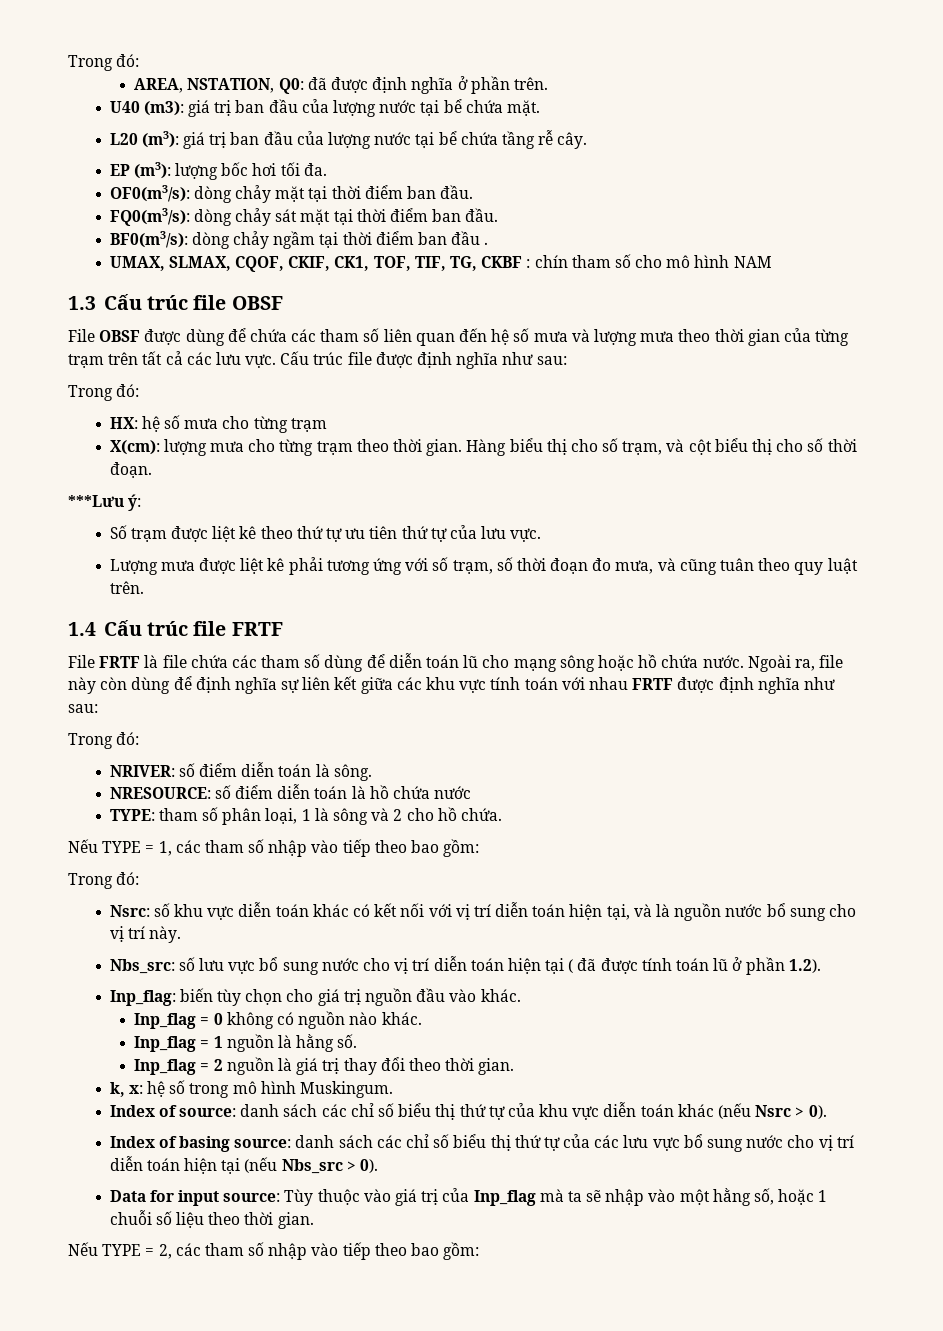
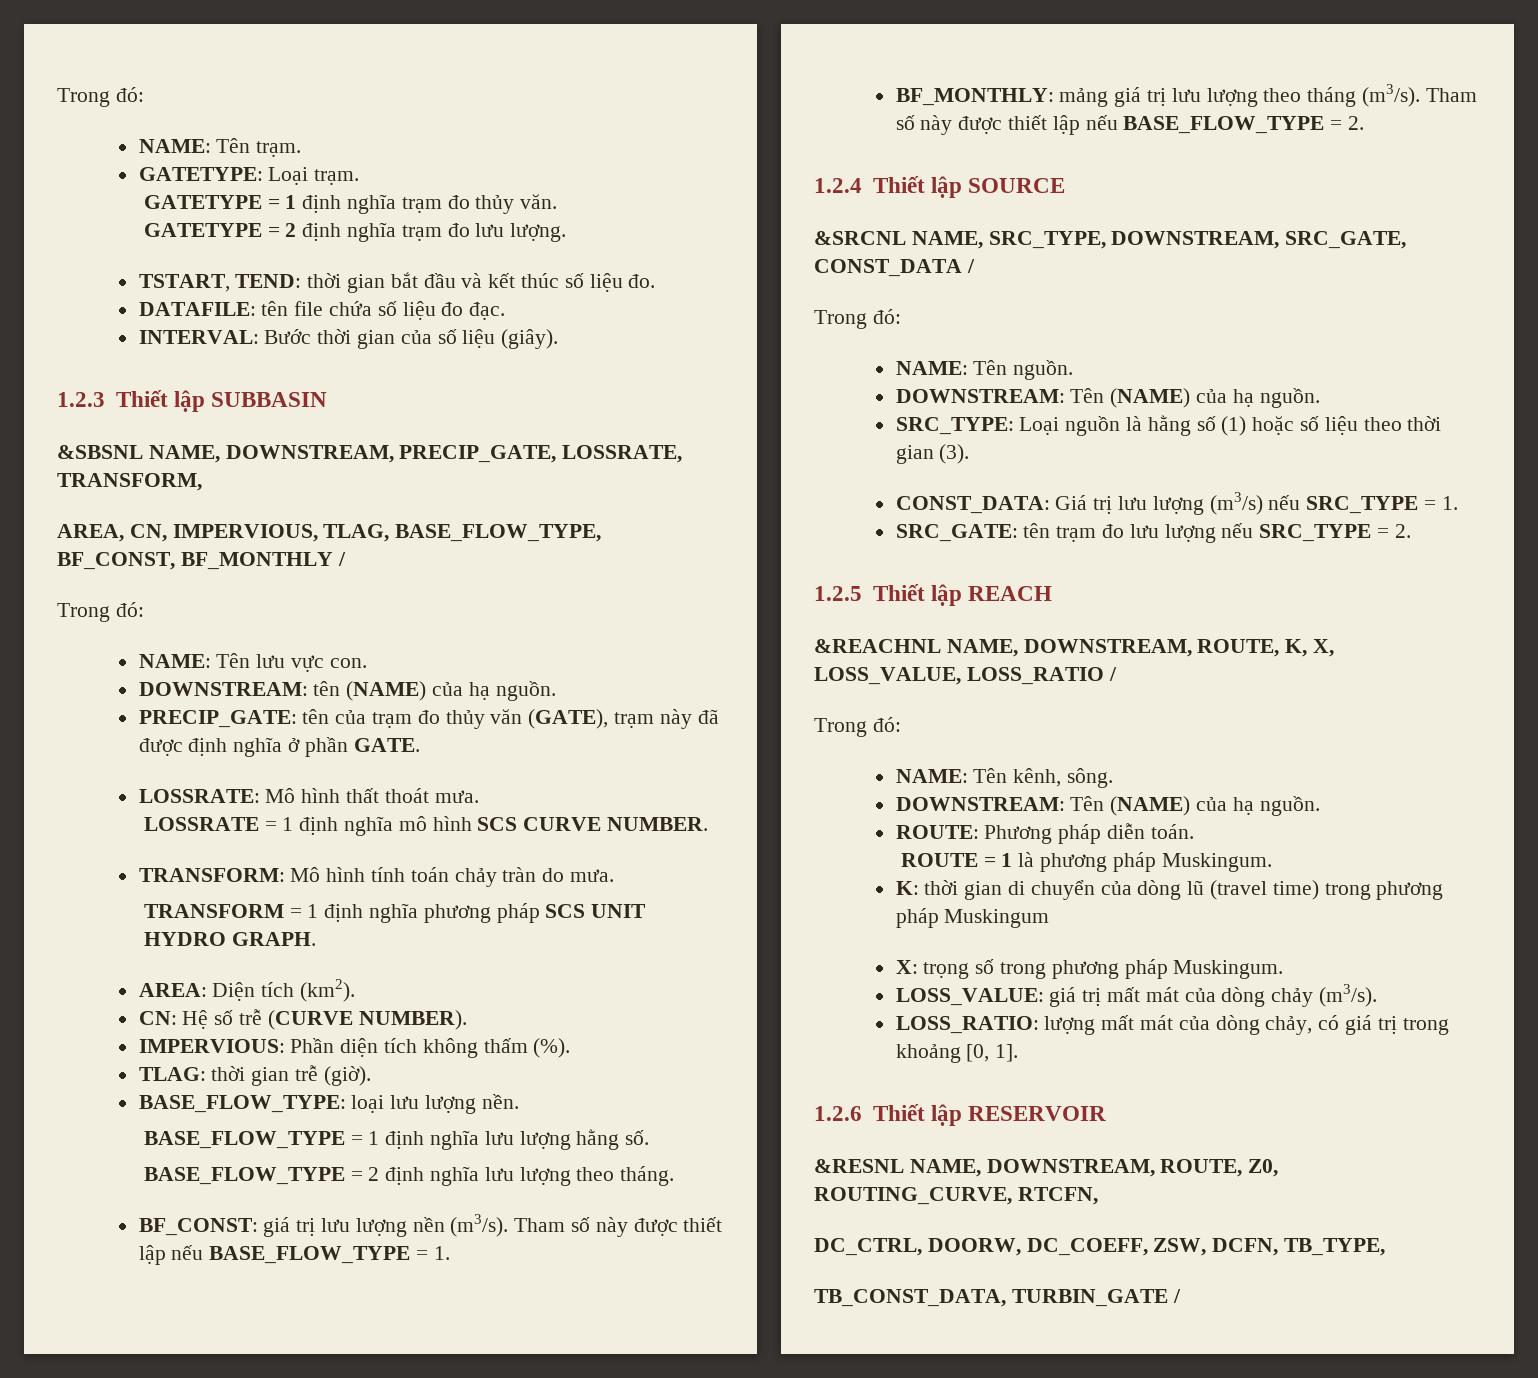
[68,54,140,71] [134,78,304,94] Trong đó: // AREA, NSTATION, Q0: -> [57,87,144,107] [138,138,302,157] [138,167,360,185] [143,194,558,214] [143,222,567,242] [138,272,656,293] [138,301,506,320] [138,329,559,349] [57,390,328,412] [57,445,683,463] [57,473,202,491] [57,524,602,542] [57,552,346,570] [57,602,144,622] [138,653,367,672] [138,681,556,701] [138,709,692,729] Trong đó: // NAME: Tên trạm. // GATETYPE: Loại trạm. // GATETYPE = 1 định nghĩa trạm đo thủy văn. // GATETYPE = 2 định nghĩa trạm đo lưu lượng. // TSTART, TEND: thời gian bắt đầu và kết thúc số liệu đo. // DATAFILE: tên file chứa số liệu đo đạc. // INTERVAL: Bước thời gian của số liệu (giây). // 1.2.3 Thiết lập SUBBASIN // &SBSNL NAME, DOWNSTREAM, PRECIP_GATE, LOSSRATE, TRANSFORM, // AREA, CN, IMPERVIOUS, TLAG, BASE_FLOW_TYPE, BF_CONST, BF_MONTHLY / // Trong đó: // NAME: Tên lưu vực con. // DOWNSTREAM: tên (NAME) của hạ nguồn. // PRECIP_GATE: tên của trạm đo thủy văn (GATE), trạm này
[513,77,548,90] [109,99,540,117] [109,130,588,149] [109,162,327,180] [109,185,474,203] [109,208,499,226] [109,231,489,249] [109,254,772,272] [68,294,283,310] [68,328,850,346] [68,351,567,369] [68,384,140,401] [109,415,327,433] [109,438,857,456] [109,462,152,478] [68,494,142,511] [109,525,542,542] [109,557,858,575] [109,581,144,594] [68,620,283,636] [68,653,844,672] [68,676,835,694] [68,704,98,713] [68,732,140,749] [109,762,372,781] [109,784,472,799] [109,807,502,825] [68,839,480,857] [68,872,140,889] [109,902,856,921] [109,926,182,943] [109,956,821,975] [109,988,521,1006] [134,1011,422,1029] [134,1034,358,1052] [134,1057,515,1075] [109,1080,393,1098] [109,1102,827,1120] [109,1134,854,1152] [109,1156,378,1174] [109,1188,828,1206] [109,1210,314,1229] [68,1242,480,1260] trên. // U40 (m3): giá trị ban đầu của lượng nước tại bể chứa mặt. // L20 (m3): giá trị ban đầu của lượng nước tại bể chứa tầng rễ cây. // EP (m3): lượng bốc hơi tối đa. // OF0(m3/s): dòng chảy mặt tại thời điểm ban đầu. // FQ0(m3/s): dòng chảy sát mặt tại thời điểm ban đầu. // BF0(m3/s): dòng chảy ngầm tại thời điểm ban đầu . // UMAX, SLMAX, CQOF, CKIF, CK1, TOF, TIF, TG, CKBF : chín tham số cho mô hình NAM // 1.3 Cấu trúc file OBSF // File OBSF được dùng để chứa các tham số liên quan đến hệ số mưa và lượng mưa theo thời gian của từng trạm trên tất cả các lưu vực. Cấu trúc file được định nghĩa như sau: // Trong đó: // HX: hệ số mưa cho từng trạm // X(cm): lượng mưa cho từng trạm theo thời gian. Hàng biểu thị cho số trạm, và cột biểu thị cho số thời đoạn. // ***Lưu ý: // Số trạm được liệt kê theo thứ tự ưu tiên thứ tự của lưu vực. // Lượng mưa được liệt kê phải tương ứng với số trạm, số thời đoạn đo mưa, và cũng tuân theo quy luật trên. // 1.4 Cấu trúc file FRTF // File FRTF là file chứa các tham số dùng để diễn toán lũ cho mạng sông hoặc hồ chứa nước. Ngoài ra, file này còn dùng để định nghĩa sự liên kết giữa các khu vực tính toán với nhau FRTF được định nghĩa như sau: // Trong đó: // NRIVER: số điểm diễn toán là sông. // NRESOURCE: số điểm diễn toán là hồ chứa nước // TYPE: tham số phân loại, 1 là sông và 2 cho hồ chứa. // Nếu TYPE = 1, các tham số nhập vào tiếp theo bao gồm: // Trong đó: // Nsrc: số khu vực diễn toán khác có kết nối với vị trí diễn toán hiện tại, và là nguồn nước bổ sung cho vị trí này. // Nbs_src: số lưu vực bổ sung nước cho vị trí diễn toán hiện tại ( đã được tính toán lũ ở phần 1.2). // Inp_flag: biến tùy chọn cho giá trị nguồn đầu vào khác. // Inp_flag = 0 không có nguồn nào khác. // Inp_flag = 1 nguồn là hằng số. // Inp_flag = 2 nguồn là giá trị thay đổi theo thời gian. // k, x: hệ số trong mô hình Muskingum. // Index of source: danh sách các chỉ số biểu thị thứ tự của khu vực diễn toán khác (nếu Nsrc > 0). // Index of basing source: danh sách các chỉ số biểu thị thứ tự của các lưu vực bổ sung nước cho vị trí diễn toán hiện tại (nếu Nbs_src > 0). // Data for input source: Tùy thuộc vào giá trị của Inp_flag mà ta sẽ nhập vào một hằng số, hoặc 1 chuỗi số liệu theo thời gian. // Nếu TYPE = 2, các tham số nhập vào tiếp theo bao gồm: -> [353,738,420,752] [138,788,479,803] [143,816,709,836] [138,867,614,887] [143,903,647,923] [143,932,316,946] [138,979,355,1002] [138,1009,467,1030] [138,1038,571,1058] [138,1065,371,1086] [138,1094,519,1114] [143,1129,650,1150] [143,1166,675,1186] [138,1214,723,1237] [138,1245,450,1265] [895,84,1477,107] [895,115,1364,135] [814,176,1066,198] [814,231,1407,249] [814,259,975,277] [814,309,901,329] [895,360,1074,380] [895,388,1320,408] [895,415,1442,436] [895,444,970,464] [895,492,1458,515] [895,523,1411,543] [814,584,1053,606] [814,639,1335,657] [814,667,1117,685] [814,717,901,737] [895,768,1113,788] [895,796,1320,816] [895,823,1194,844] [900,852,1272,872] [895,880,1444,900] [895,908,1050,928] [895,959,1284,979] [895,984,1377,1007] [895,1015,1449,1035] [895,1044,1019,1063] [814,1104,1107,1126] [814,1159,1279,1177] [814,1187,1098,1205] [814,1238,1386,1256] [814,1289,1181,1307] GATE. // LOSSRATE: Mô hình thất thoát mưa. // LOSSRATE = 1 định nghĩa mô hình SCS CURVE NUMBER. // TRANSFORM: Mô hình tính toán chảy tràn do mưa. // TRANSFORM = 1 định nghĩa phương pháp SCS UNIT HYDRO GRAPH. // AREA: Diện tích (km2). // CN: Hệ số trễ (CURVE NUMBER). // IMPERVIOUS: Phần diện tích không thấm (%). // TLAG: thời gian trễ (giờ). // BASE_FLOW_TYPE: loại lưu lượng nền. // BASE_FLOW_TYPE = 1 định nghĩa lưu lượng hằng số. // BASE_FLOW_TYPE = 2 định nghĩa lưu lượng theo tháng. // BF_CONST: giá trị lưu lượng nền (m3/s). Tham số này được thiết lập nếu BASE_FLOW_TYPE = 1. // BF_MONTHLY: mảng giá trị lưu lượng theo tháng (m3/s). Tham số này được thiết lập nếu BASE_FLOW_TYPE = 2. // 1.2.4 Thiết lập SOURCE // &SRCNL NAME, SRC_TYPE, DOWNSTREAM, SRC_GATE, CONST_DATA / // Trong đó: // NAME: Tên nguồn. // DOWNSTREAM: Tên (NAME) của hạ nguồn. // SRC_TYPE: Loại nguồn là hằng số (1) hoặc số liệu theo thời gian (3). // CONST_DATA: Giá trị lưu lượng (m3/s) nếu SRC_TYPE = 1. // SRC_GATE: tên trạm đo lưu lượng nếu SRC_TYPE = 2. // 1.2.5 Thiết lập REACH // &REACHNL NAME, DOWNSTREAM, ROUTE, K, X, LOSS_VALUE, LOSS_RATIO / // Trong đó: // NAME: Tên kênh, sông. // DOWNSTREAM: Tên (NAME) của hạ nguồn. // ROUTE: Phương pháp diễn toán. // ROUTE = 1 là phương pháp Muskingum. // K: thời gian di chuyển của dòng lũ (travel time) trong phương pháp Muskingum // X: trọng số trong phương pháp Muskingum. // LOSS_VALUE: giá trị mất mát của dòng chảy (m3/s). // LOSS_RATIO: lượng mất mát của dòng chảy, có giá trị trong khoảng [0, 1]. // 1.2.6 Thiết lập RESERVOIR // &RESNL NAME, DOWNSTREAM, ROUTE, Z0, ROUTING_CURVE, RTCFN, // DC_CTRL, DOORW, DC_COEFF, ZSW, DCFN, TB_TYPE, // TB_CONST_DATA, TURBIN_GATE /

